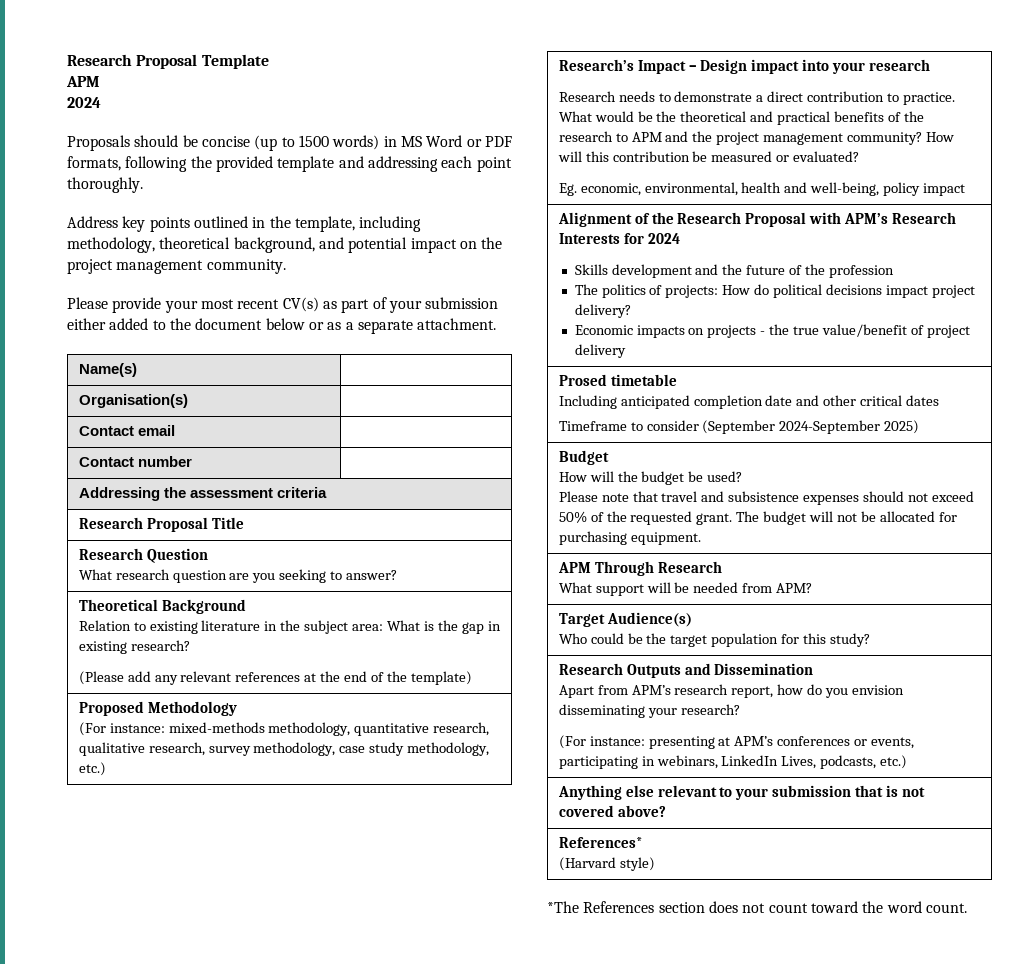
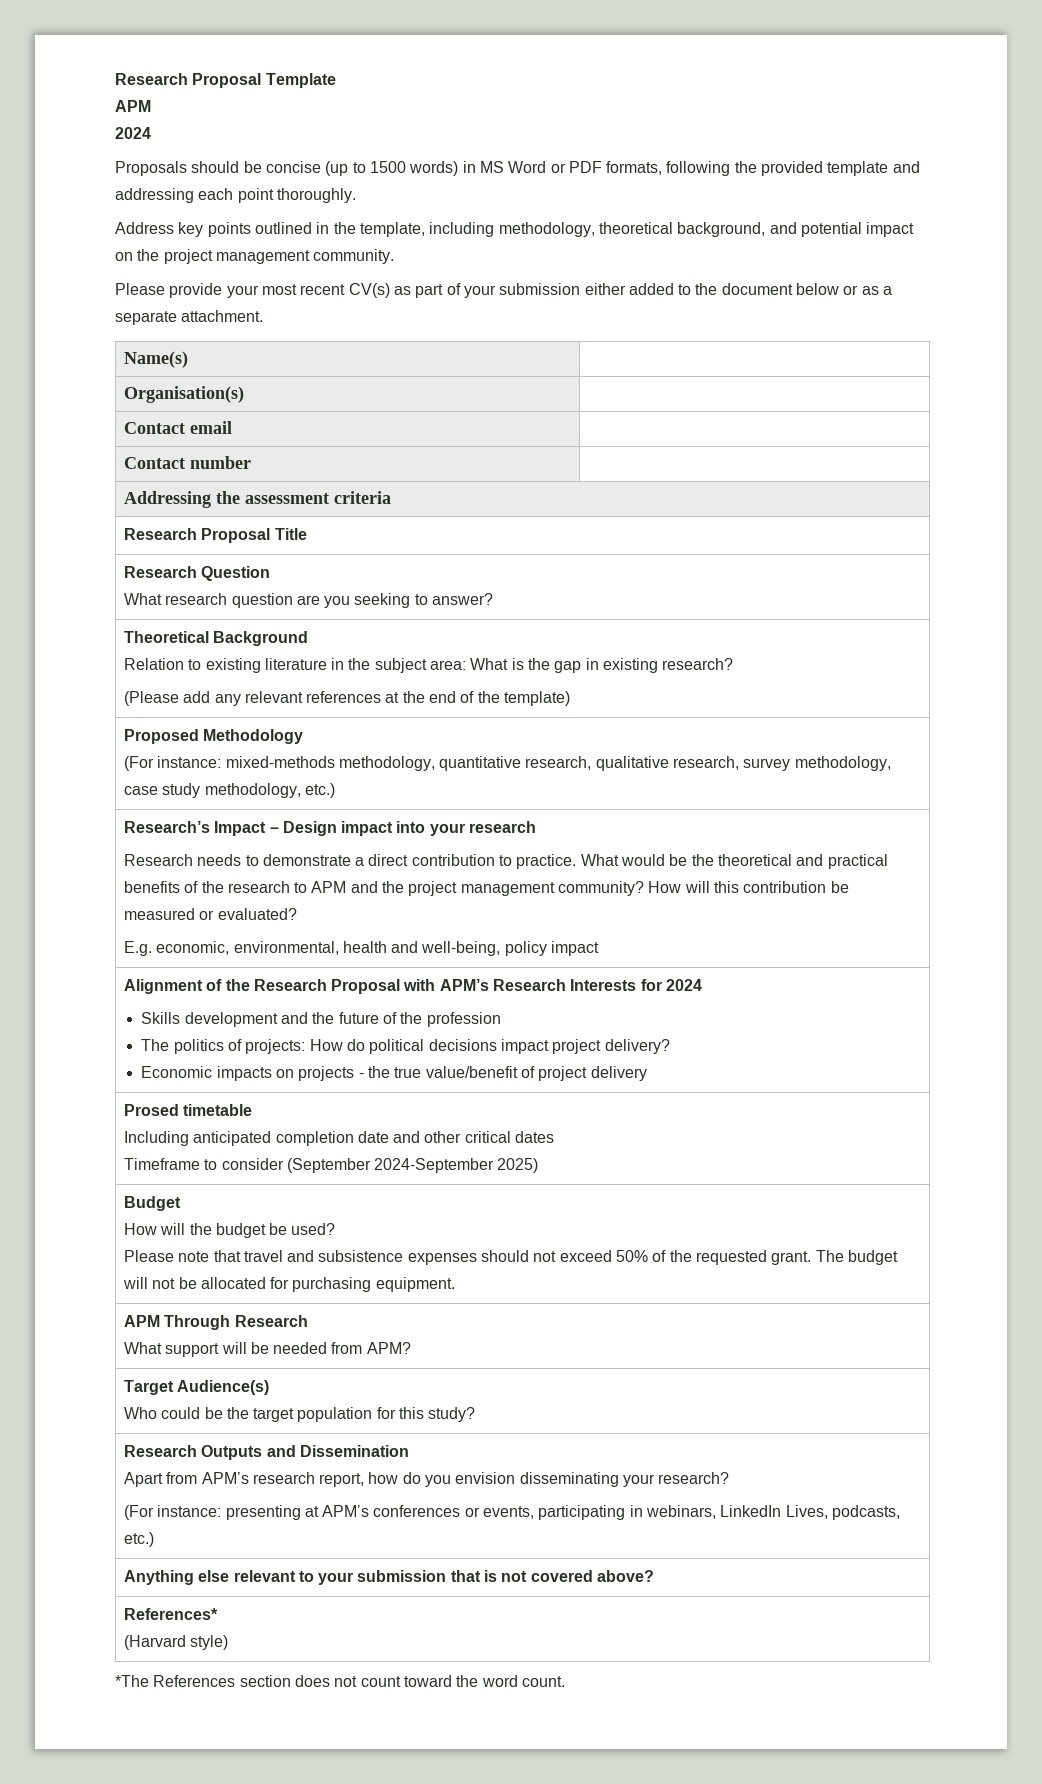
[558,183,577,196] Eg. -> [123,941,152,956] E.g.

